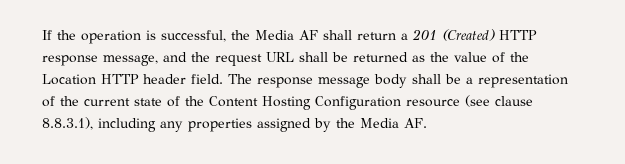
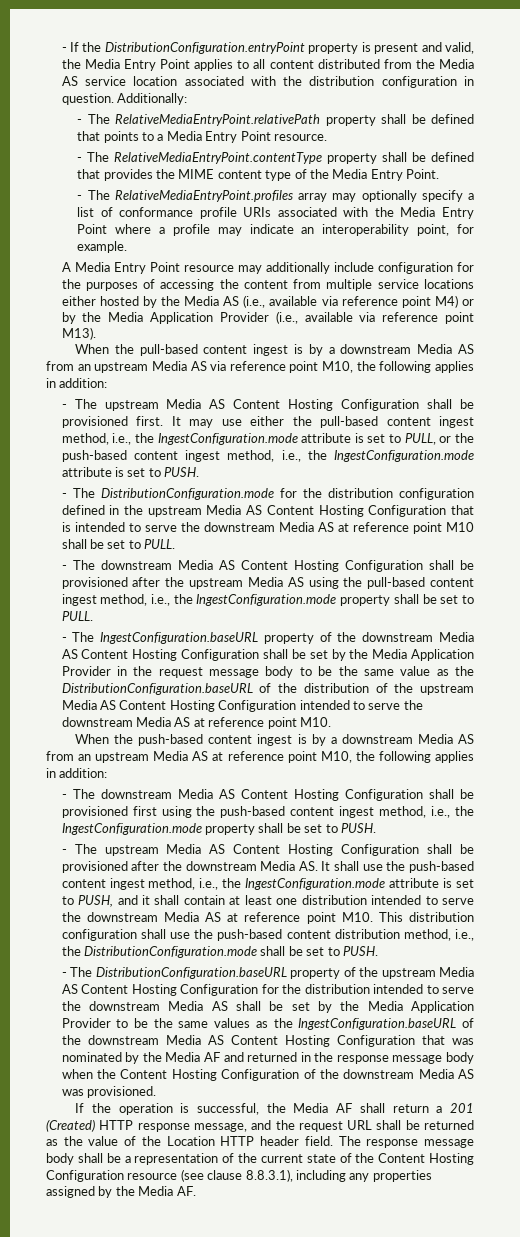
(42, 35) none -> [61,42,474,54] [61,59,475,71] [61,76,474,88] [61,93,188,105] [77,114,475,126] [77,131,327,143] [77,152,475,164] [77,169,440,181] [77,190,474,202] [77,207,474,219] [77,224,474,236] [77,241,128,253] [61,262,474,274] [61,279,474,291] [61,295,475,308] [61,311,474,324] [61,327,96,340] [75,344,475,356] [46,361,474,373] [46,378,108,388] [61,399,475,411] [61,416,475,428] [61,433,475,445] [61,450,474,462] [61,467,200,477] [61,488,474,500] [61,505,475,517] [61,522,474,534] [61,539,176,549] [61,560,474,572] [61,577,474,589] [61,594,475,606] [61,611,93,621] [61,632,475,644] [61,649,474,661] [61,666,475,678] [61,683,474,695] [61,700,423,712] [61,717,331,729] [75,734,475,746] [46,751,474,763] [46,768,108,778] [61,789,474,801] [61,806,475,818] [61,823,376,835] [61,844,475,856] [61,861,475,873] [61,878,474,890] [61,895,474,907] [61,912,475,924] [61,929,474,941] [61,946,378,958] [61,967,475,979] [61,984,475,996] [61,1001,474,1013] [61,1018,475,1030] [61,1035,474,1047] [61,1052,475,1064] [61,1069,474,1081] [61,1086,157,1098] - If the DistributionConfiguration.entryPoint property is present and valid, the Media Entry Point applies to all content distributed from the Media AS service location associated with the distribution configuration in question. Additionally: // - The RelativeMediaEntryPoint.relativePath property shall be defined that points to a Media Entry Point resource. // - The RelativeMediaEntryPoint.contentType property shall be defined that provides the MIME content type of the Media Entry Point. // - The RelativeMediaEntryPoint.profiles array may optionally specify a list of conformance profile URIs associated with the Media Entry Point where a profile may indicate an interoperability point, for example. // A Media Entry Point resource may additionally include configuration for the purposes of accessing the content from multiple service locations either hosted by the Media AS (i.e., available via reference point M4) or by the Media Application Provider (i.e., available via reference point M13). // When the pull-based content ingest is by a downstream Media AS from an upstream Media AS via reference point M10, the following applies in addition: // - The upstream Media AS Content Hosting Configuration shall be provisioned first. It may use either the pull-based content ingest method, i.e., the IngestConfiguration.mode attribute is set to PULL, or the push-based content ingest method, i.e., the IngestConfiguration.mode attribute is set to PUSH. // - The DistributionConfiguration.mode for the distribution configuration defined in the upstream Media AS Content Hosting Configuration that is intended to serve the downstream Media AS at reference point M10 shall be set to PULL. // - The downstream Media AS Content Hosting Configuration shall be provisioned after the upstream Media AS using the pull-based content ingest method, i.e., the IngestConfiguration.mode property shall be set to PULL. // - The IngestConfiguration.baseURL property of the downstream Media AS Content Hosting Configuration shall be set by the Media Application Provider in the request message body to be the same value as the DistributionConfiguration.baseURL of the distribution of the upstream Media AS Content Hosting Configuration intended to serve the downstream Media AS at reference point M10. // When the push-based content ingest is by a downstream Media AS from an upstream Media AS at reference point M10, the following applies in addition: // - The downstream Media AS Content Hosting Configuration shall be provisioned first using the push-based content ingest method, i.e., the IngestConfiguration.mode property shall be set to PUSH. // - The upstream Media AS Content Hosting Configuration shall be provisioned after the downstream Media AS. It shall use the push-based content ingest method, i.e., the IngestConfiguration.mode attribute is set to PUSH, and it shall contain at least one distribution intended to serve the downstream Media AS at reference point M10. This distribution configuration shall use the push-based content distribution method, i.e., the DistributionConfiguration.mode shall be set to PUSH. // - The DistributionConfiguration.baseURL property of the upstream Media AS Content Hosting Configuration for the distribution intended to serve the downstream Media AS shall be set by the Media Application Provider to be the same values as the IngestConfiguration.baseURL of the downstream Media AS Content Hosting Configuration that was nominated by the Media AF and returned in the response message body when the Content Hosting Configuration of the downstream Media AS was provisioned. //

